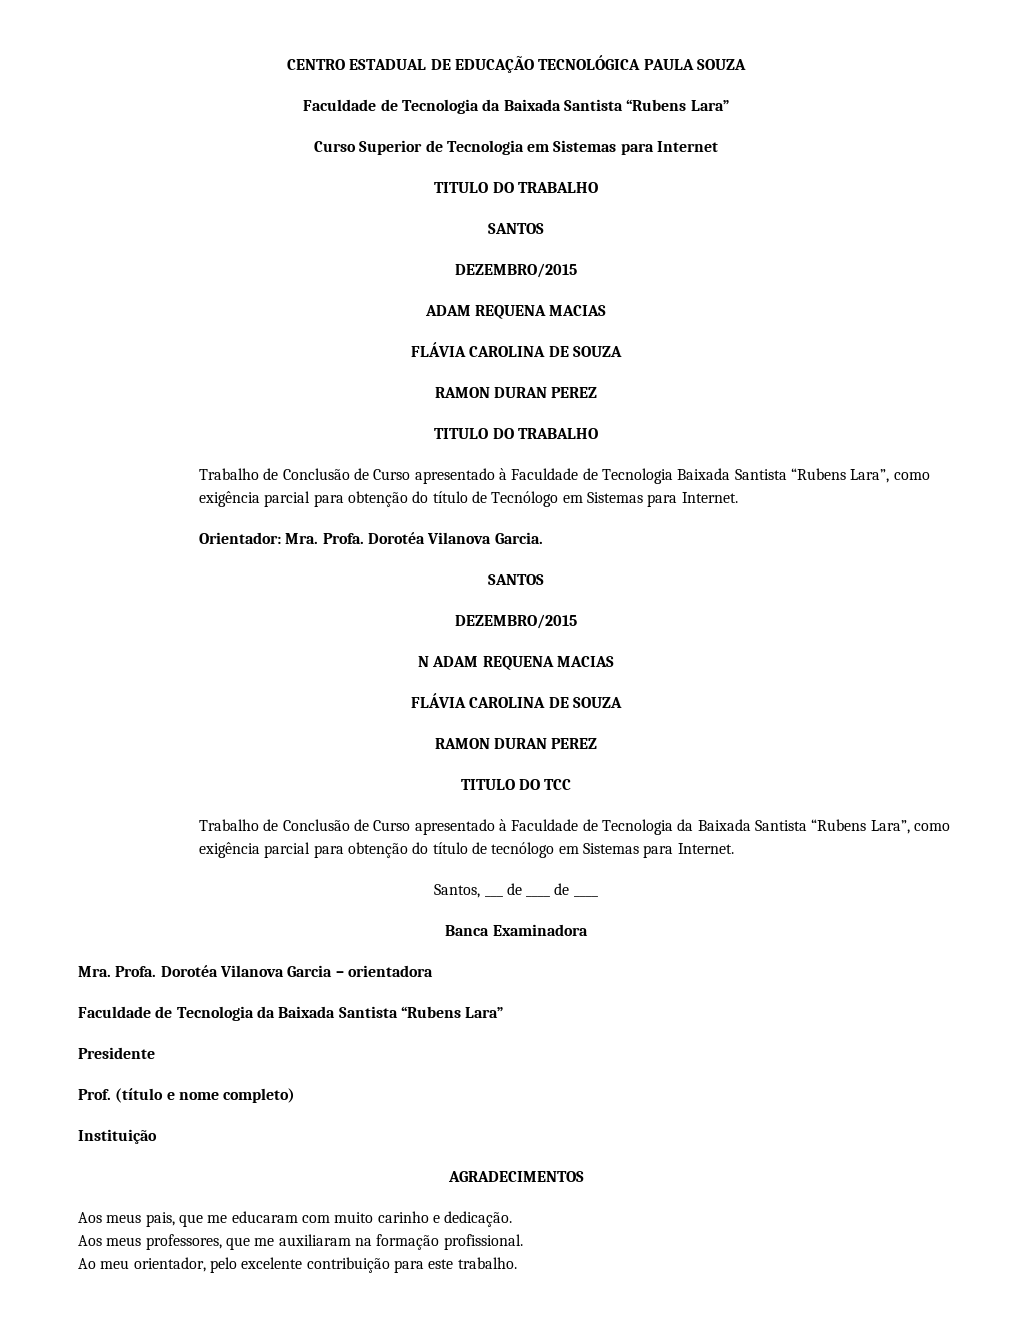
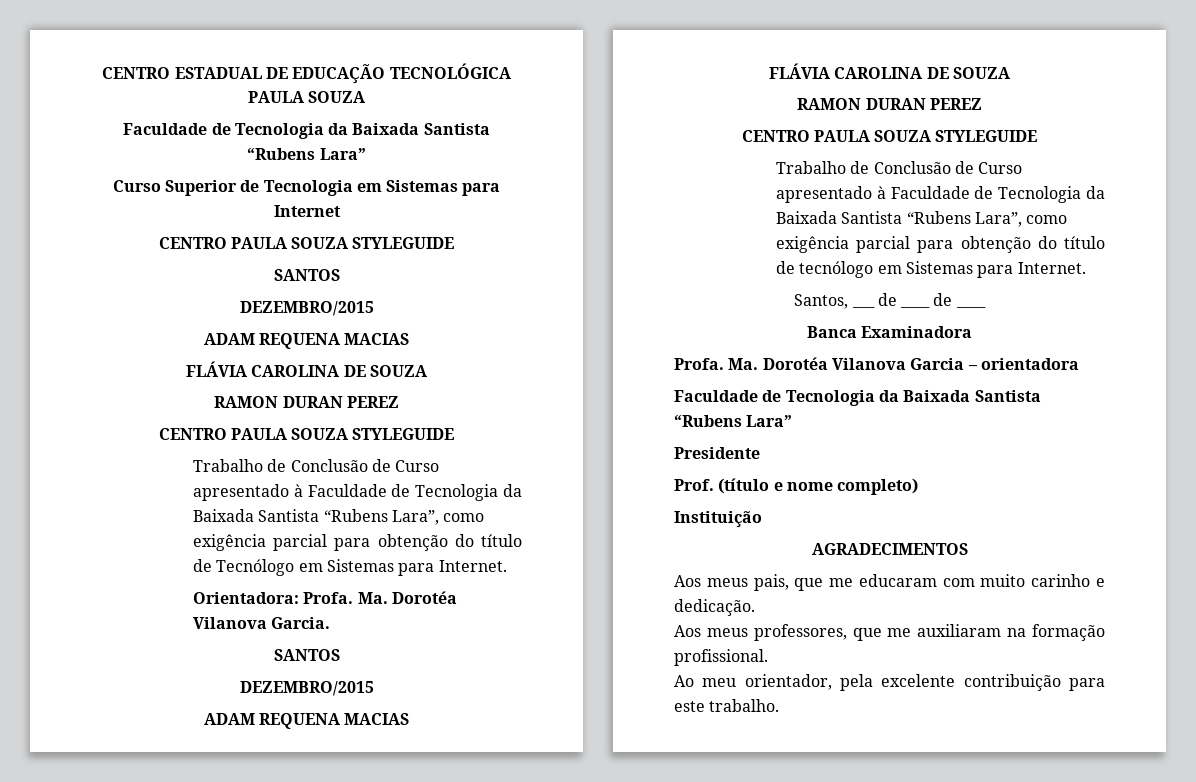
[434,182,598,193] TITULO DO TRABALHO -> [158,237,455,249] CENTRO PAULA SOUZA STYLEGUIDE
[434,428,598,439] TITULO DO TRABALHO -> [158,428,455,440] CENTRO PAULA SOUZA STYLEGUIDE
(673, 476) none -> [503,484,522,497] da
[199,532,364,544] Orientador: Mra. Profa. -> [193,592,388,604] Orientadora: Profa. Ma.
[418,656,430,667] N -> (374, 688) none
[460,779,572,790] TITULO DO TCC -> [741,130,1038,142] CENTRO PAULA SOUZA STYLEGUIDE
[78,966,157,977] Mra. Profa. -> [674,358,759,370] Profa. Ma.
[209,1257,237,1273] pelo -> [840,674,873,691] pela

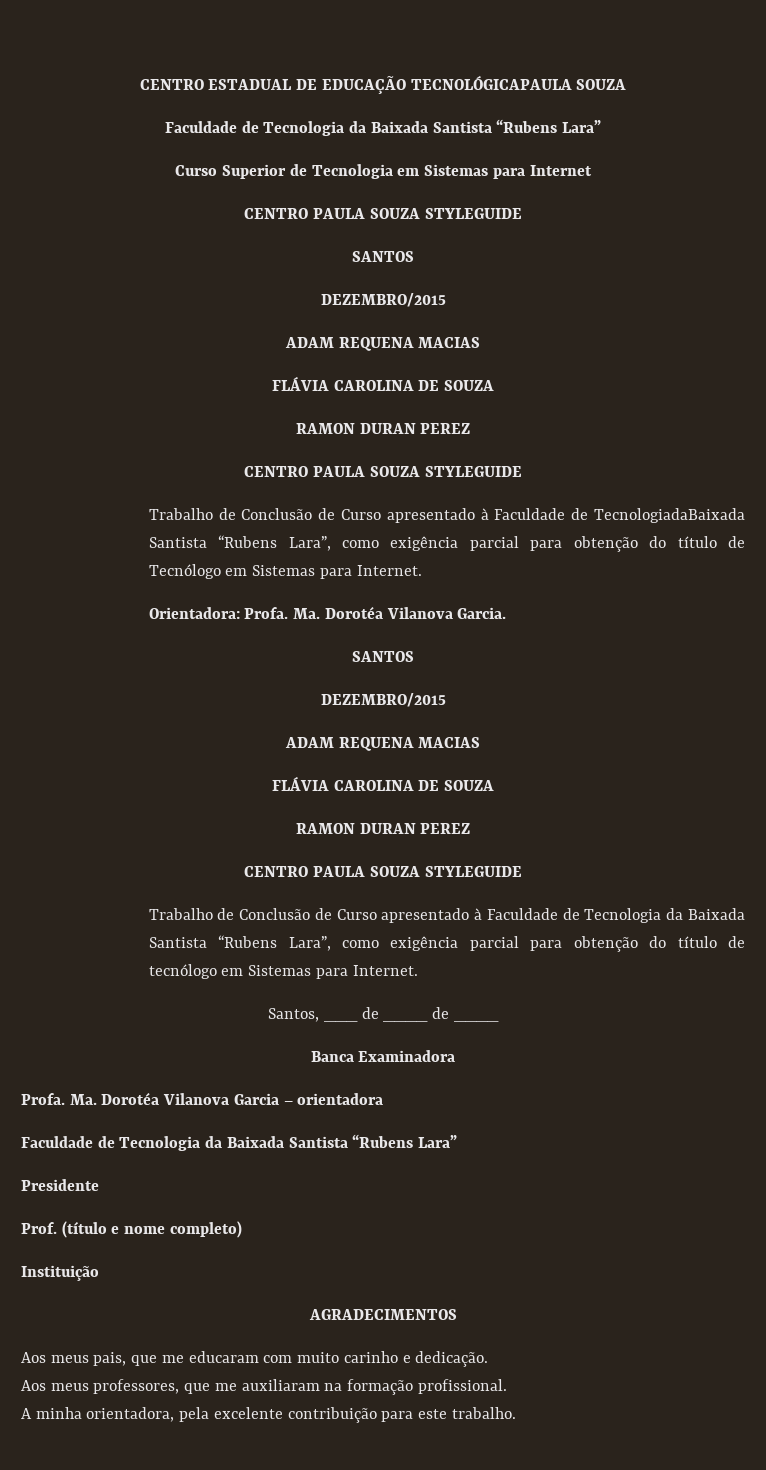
[389,63,512,79] [247,91,305,103] TECNOLÓGICA PAULA -> [410,75,572,90] TECNOLÓGICAPAULA
[415,484,522,501] [193,509,255,522] Tecnologia da Baixada -> [594,508,746,523] TecnologiadaBaixada
[674,674,832,690] Ao meu orientador, -> [21,1407,175,1422] A minha orientadora,

